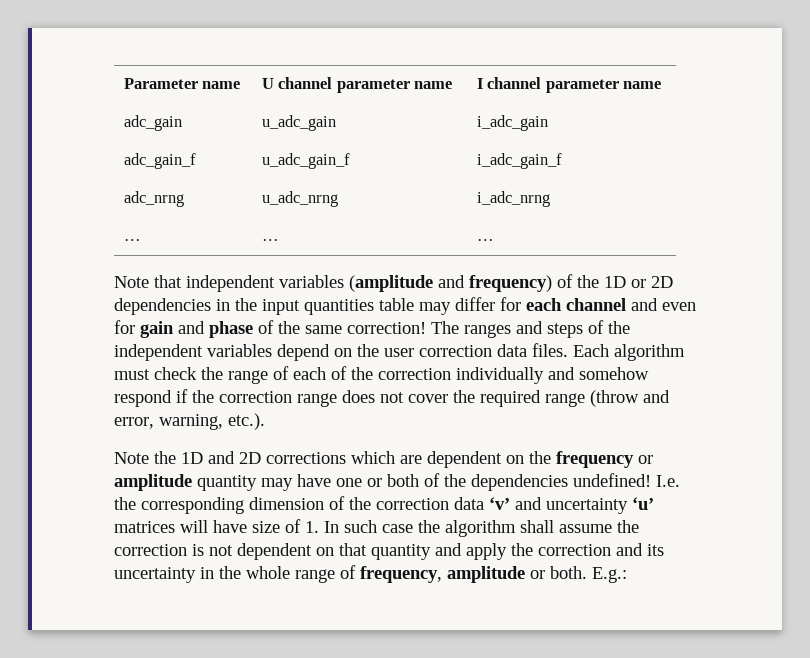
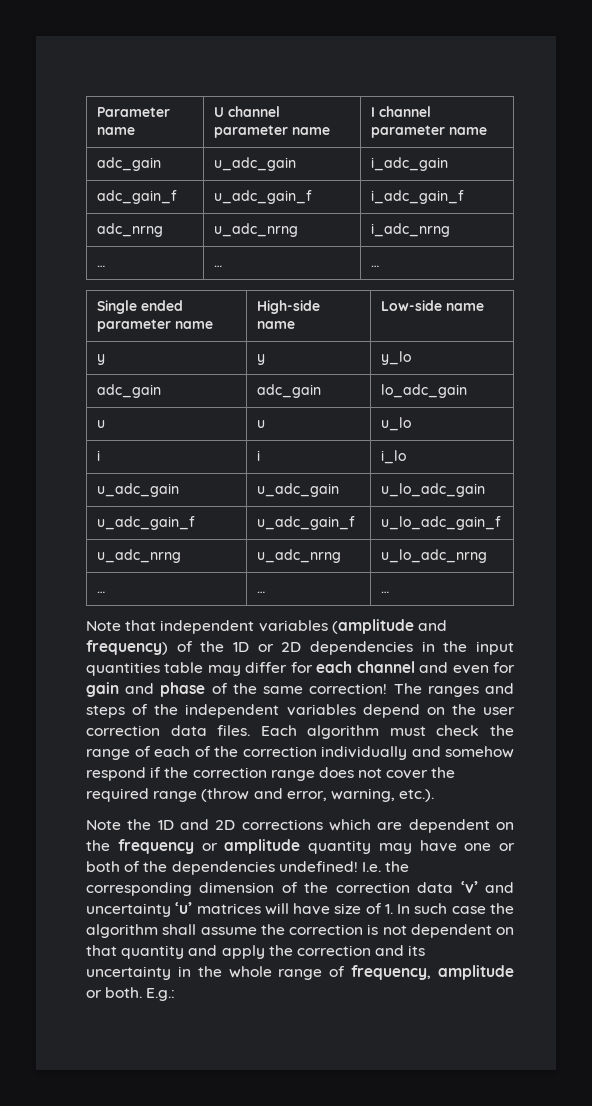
(494, 240) none -> [97,300,184,314] [97,319,214,332] [257,300,321,314] [257,321,296,329] [381,300,485,311] [97,354,106,365] [257,354,266,365] [381,351,412,365] [97,384,162,398] [257,384,322,398] [381,384,468,398] [97,420,106,428] [257,420,266,428] [381,417,412,431] [97,450,101,461] [257,450,261,461] [381,450,407,464] [97,483,180,497] [257,483,340,497] [381,483,486,497] [97,516,196,530] [257,516,356,530] [381,516,502,530] [97,549,182,563] [257,549,342,563] [381,549,488,563] [97,591,106,593] [257,591,266,593] [381,591,390,593] // Single ended parameter name | High-side name | Low-side name // y | y | y_lo // adc_gain | adc_gain | lo_adc_gain // u | u | u_lo // i | i | i_lo // u_adc_gain | u_adc_gain | u_lo_adc_gain // u_adc_gain_f | u_adc_gain_f | u_lo_adc_gain_f // u_adc_nrng | u_adc_nrng | u_lo_adc_nrng // … | … | …

